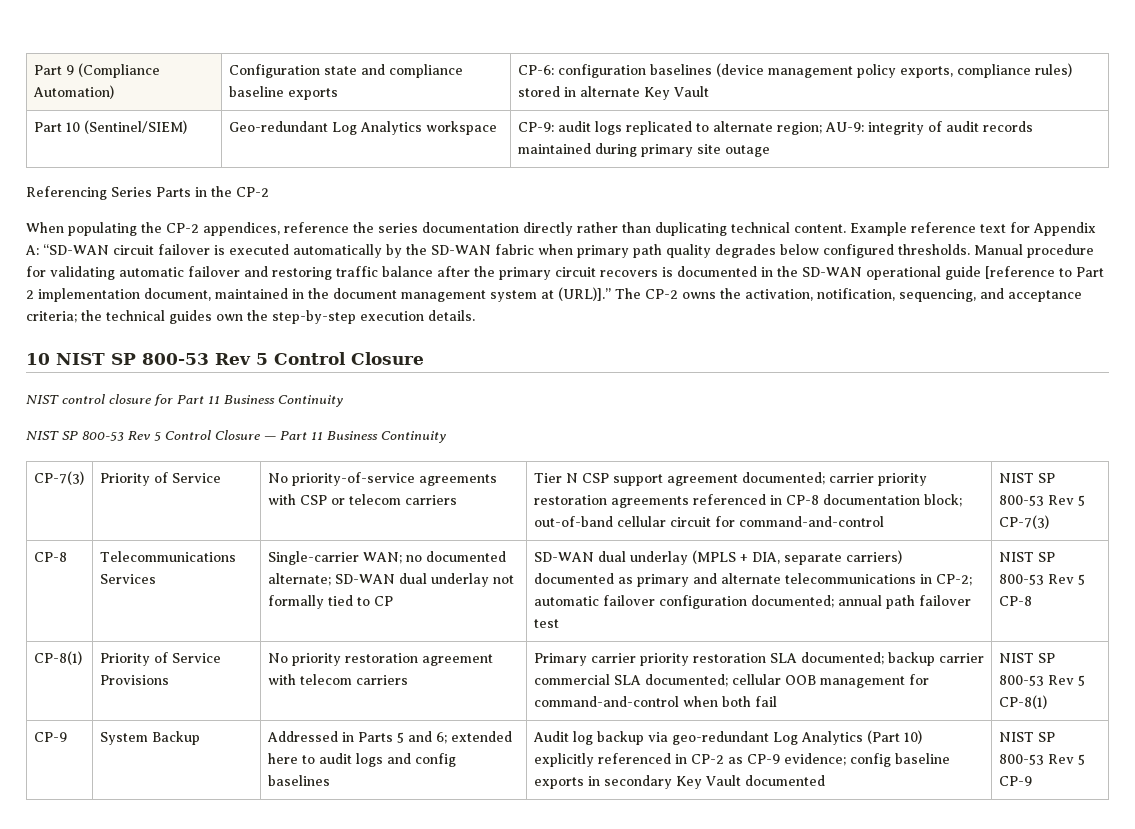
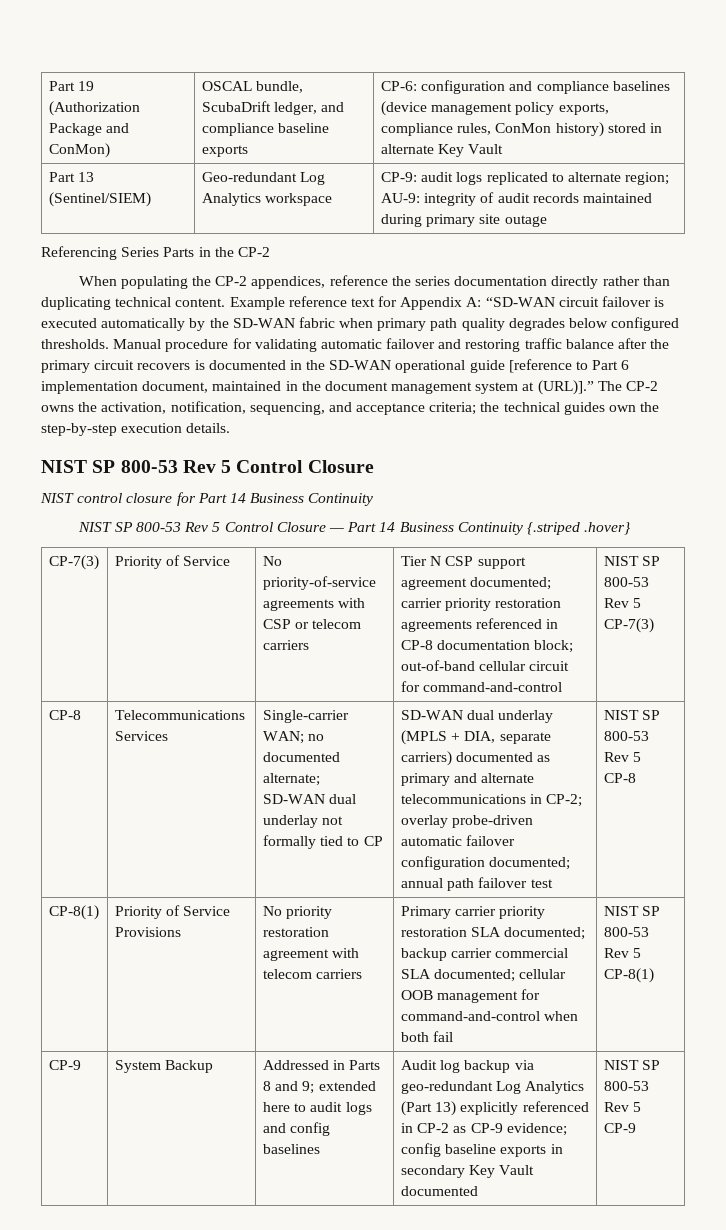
[33,63,160,78] [32,85,114,99] [228,64,357,78] Part 9 (Compliance Automation) | Configuration state -> [48,81,95,91] [48,101,140,116] [48,123,130,136] [48,143,110,158] [201,81,304,93] [201,101,318,115] Part 19 (Authorization Package and ConMon) | OSCAL bundle, ScubaDrift ledger,
(646, 71) none -> [509,81,609,94] and compliance
[1034,63,1072,77] rules) -> [457,122,604,137] rules, ConMon history)
[65,122,80,132] 10 -> [78,172,95,182] 13
[26,290,34,299] 2 -> [621,360,630,370] 6
[26,353,50,365] 10 -> (231, 428) none
[208,396,220,404] 11 -> [229,493,246,503] 14
[311,431,446,443] 11 Business Continuity -> [379,522,632,535] 14 Business Continuity {.striped .hover}
(972, 580) none -> [400,815,534,828] overlay probe-driven
[396,731,447,744] 5 and 6; -> [262,1081,315,1094] 8 and 9;
[903,730,922,744] 10) -> [435,1101,457,1116] 13)

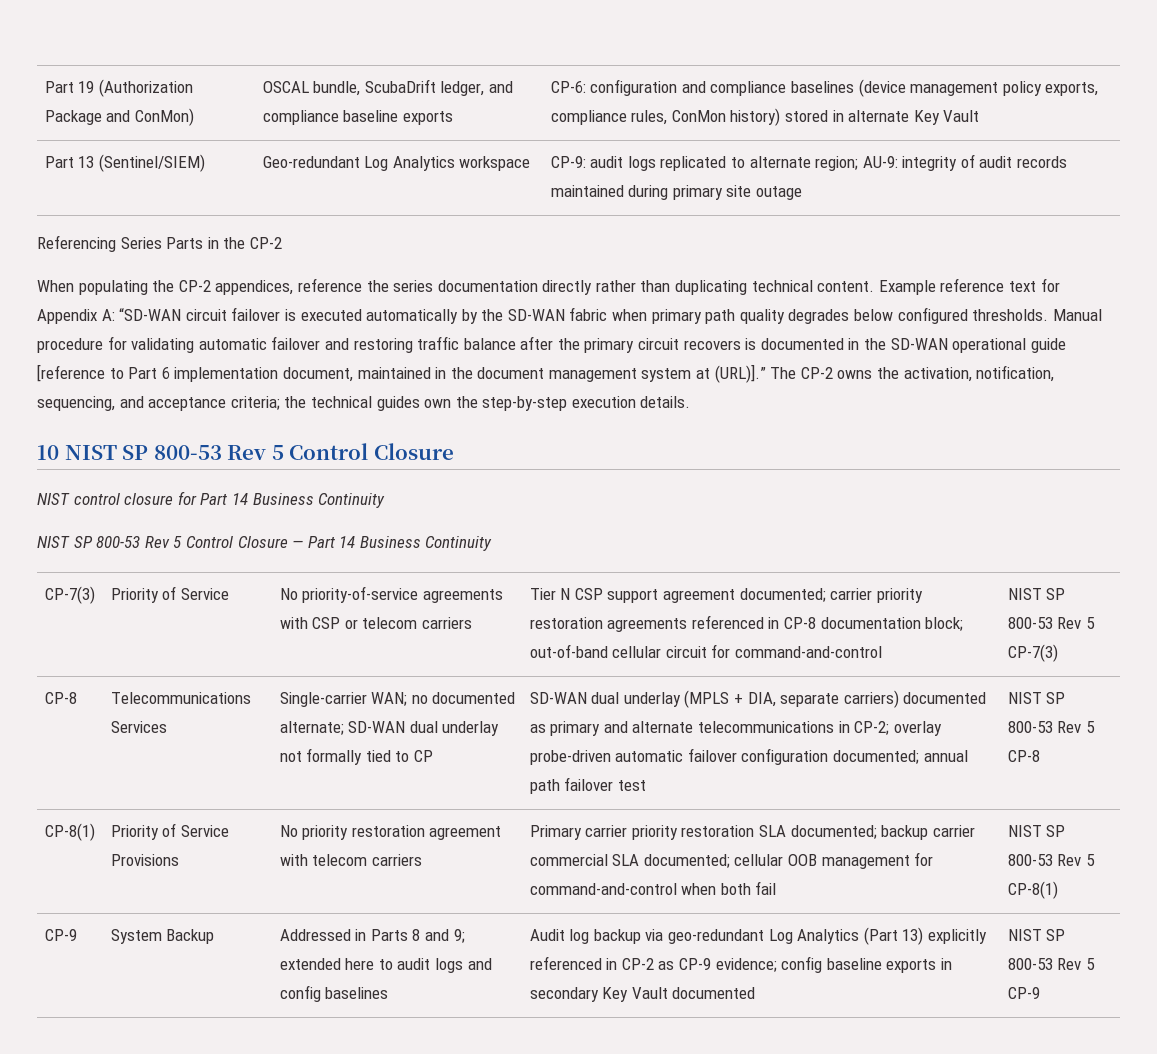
(231, 428) none -> [37,445,59,460] 10
[526,522,632,535] {.striped .hover} -> (493, 543) none

